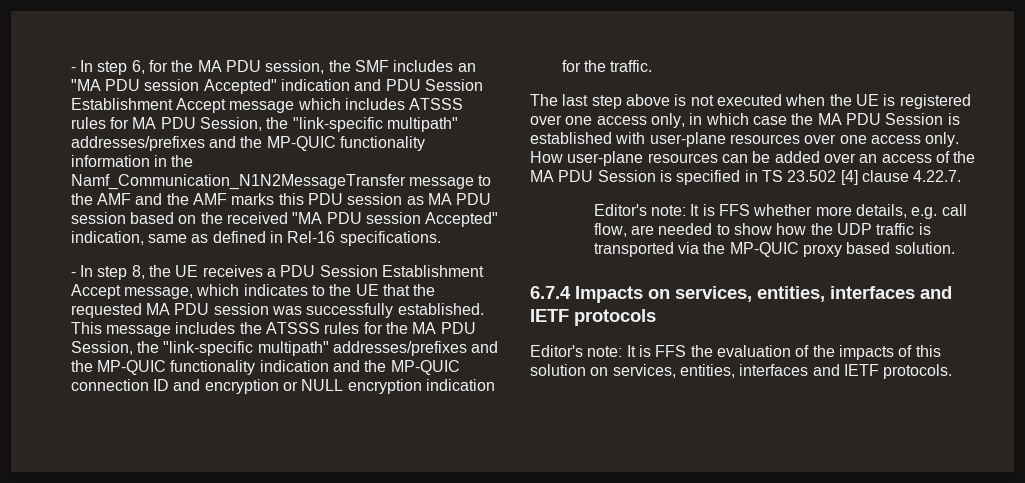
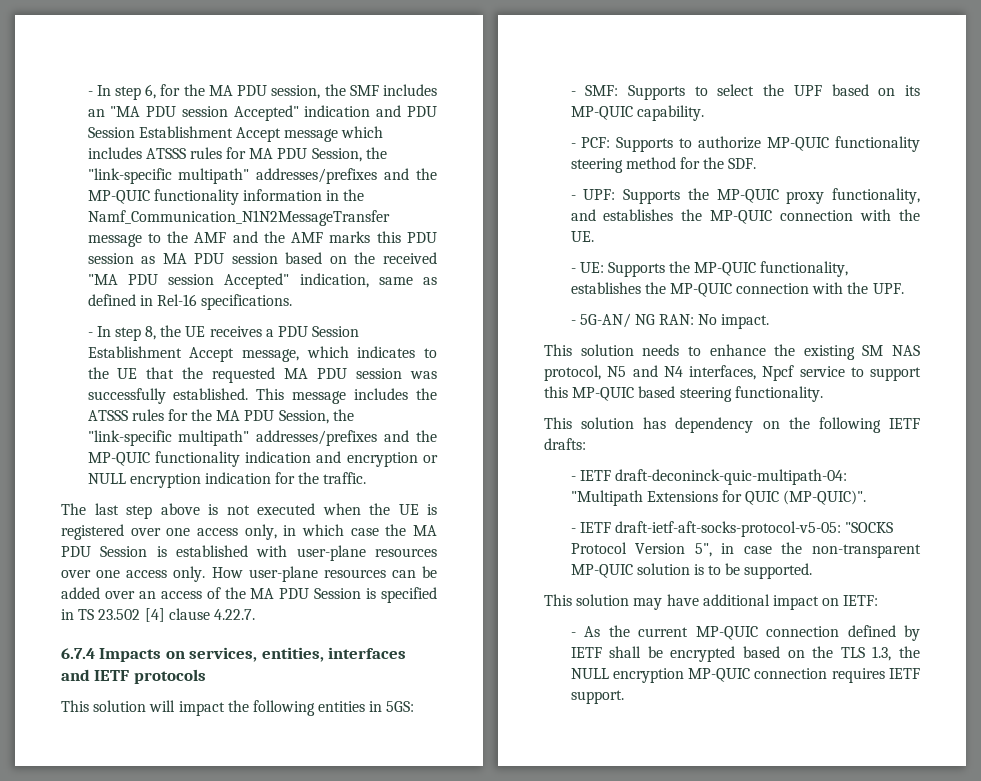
[364,360,460,375] [70,379,201,391] the MP-QUIC connection ID and -> (342, 457) none
[593,204,967,219] [593,223,931,237] [593,242,955,257] // Editor's note: It is FFS whether more details, e.g. call flow, are needed to show how the UDP traffic is transported via the MP-QUIC proxy based solution. -> (255, 614) none
[530,345,941,360] [530,364,953,379] Editor's note: It is FFS the evaluation of the impacts of this solution on services, entities, interfaces and IETF protocols. -> [61,700,415,716] [570,84,920,100] [570,105,704,121] [570,136,920,152] [570,157,757,173] [570,188,920,204] [570,209,920,224] [570,231,594,242] [570,261,849,277] [570,282,904,297] [570,313,770,329] [544,344,920,360] [544,365,921,381] [544,386,823,402] [544,417,920,433] [544,438,586,450] [570,469,847,485] [570,490,867,506] [570,521,894,537] [570,542,921,558] [570,563,813,579] [544,594,879,610] [570,625,920,641] [570,646,920,662] [570,668,920,683] [570,690,624,704] This solution will impact the following entities in 5GS: // - SMF: Supports to select the UPF based on its MP-QUIC capability. // - PCF: Supports to authorize MP-QUIC functionality steering method for the SDF. // - UPF: Supports the MP-QUIC proxy functionality, and establishes the MP-QUIC connection with the UE. // - UE: Supports the MP-QUIC functionality, establishes the MP-QUIC connection with the UPF. // - 5G-AN/ NG RAN: No impact. // This solution needs to enhance the existing SM NAS protocol, N5 and N4 interfaces, Npcf service to support this MP-QUIC based steering functionality. // This solution has dependency on the following IETF drafts: // - IETF draft-deconinck-quic-multipath-04: "Multipath Extensions for QUIC (MP-QUIC)". // - IETF draft-ietf-aft-socks-protocol-v5-05: "SOCKS Protocol Version 5", in case the non-transparent MP-QUIC solution is to be supported. // This solution may have additional impact on IETF: // - As the current MP-QUIC connection defined by IETF shall be encrypted based on the TLS 1.3, the NULL encryption MP-QUIC connection requires IETF support.

